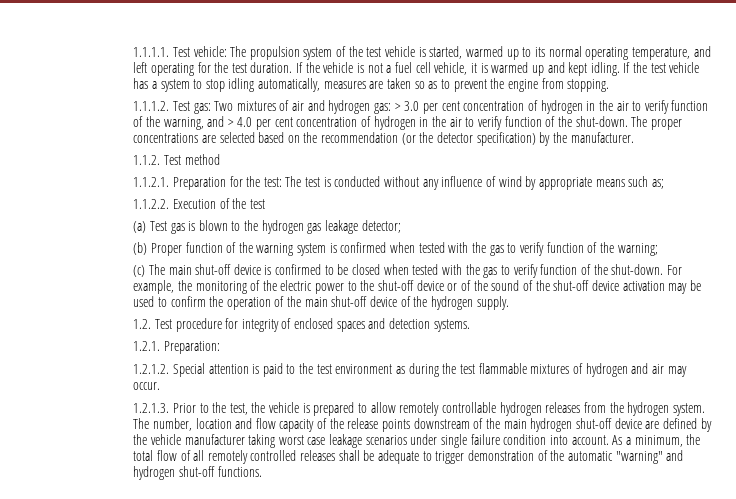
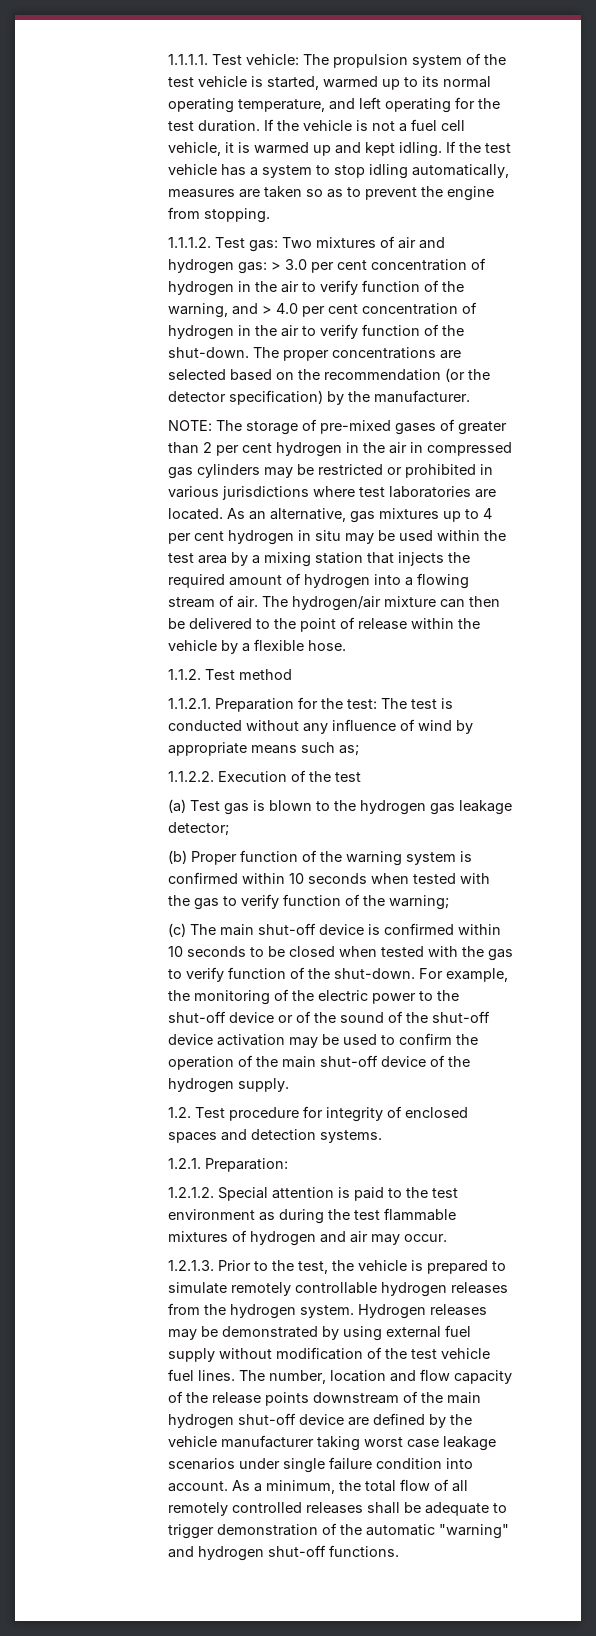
(634, 137) none -> [168,419,508,435] [168,442,513,457] [168,464,494,479] [168,486,497,500] [168,508,493,523] [168,530,507,545] [168,552,471,567] [168,573,470,589] [168,595,501,611] [168,617,481,632] [168,639,347,654] // NOTE: The storage of pre-mixed gases of greater than 2 per cent hydrogen in the air in compressed gas cylinders may be restricted or prohibited in various jurisdictions where test laboratories are located. As an alternative, gas mixtures up to 4 per cent hydrogen in situ may be used within the test area by a mixing station that injects the required amount of hydrogen into a flowing stream of air. The hydrogen/air mixture can then be delivered to the point of release within the vehicle by a flexible hose.
(387, 247) none -> [242,873,368,884] within 10 seconds
(322, 269) none -> [458,924,502,935] [168,946,247,957] within 10 seconds
[370,402,396,413] allow -> [168,1282,228,1294] simulate
(705, 409) none -> [358,1304,488,1319] [168,1325,472,1341] [168,1347,491,1362] [168,1369,236,1381] Hydrogen releases may be demonstrated by using external fuel supply without modification of the test vehicle fuel lines.

